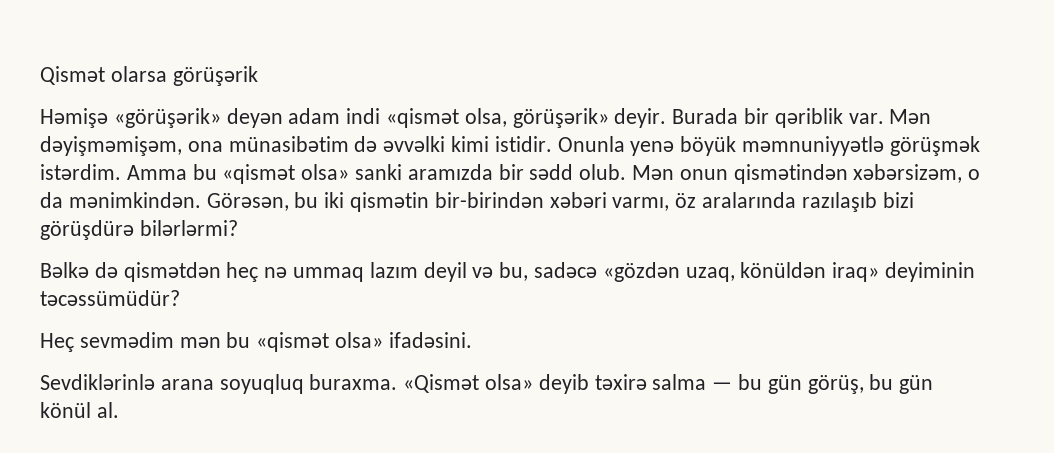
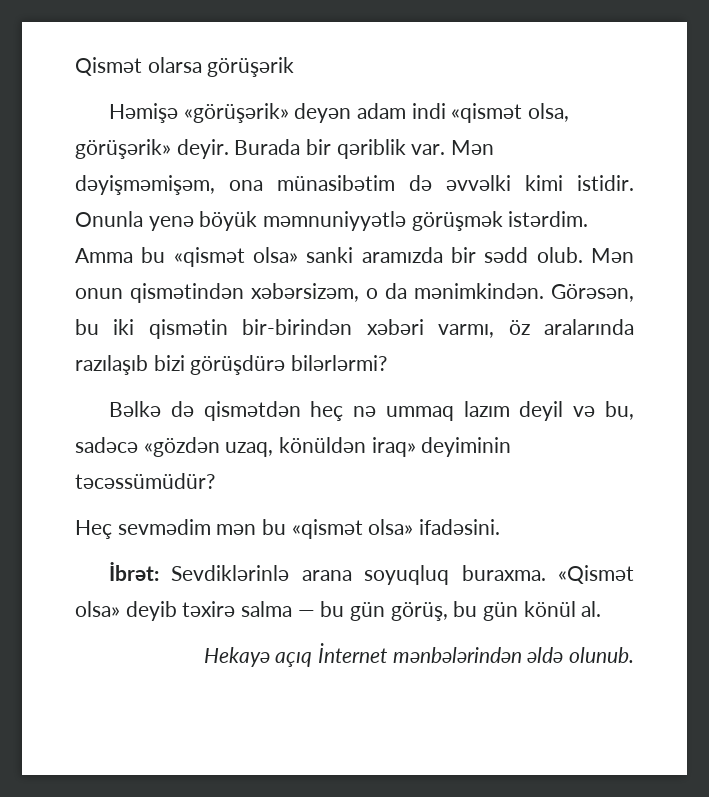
(472, 340) none -> [108,562,159,581] İbrət:
(119, 410) none -> [203,643,634,667] // Hekayə açıq İnternet mənbələrindən əldə olunub.

